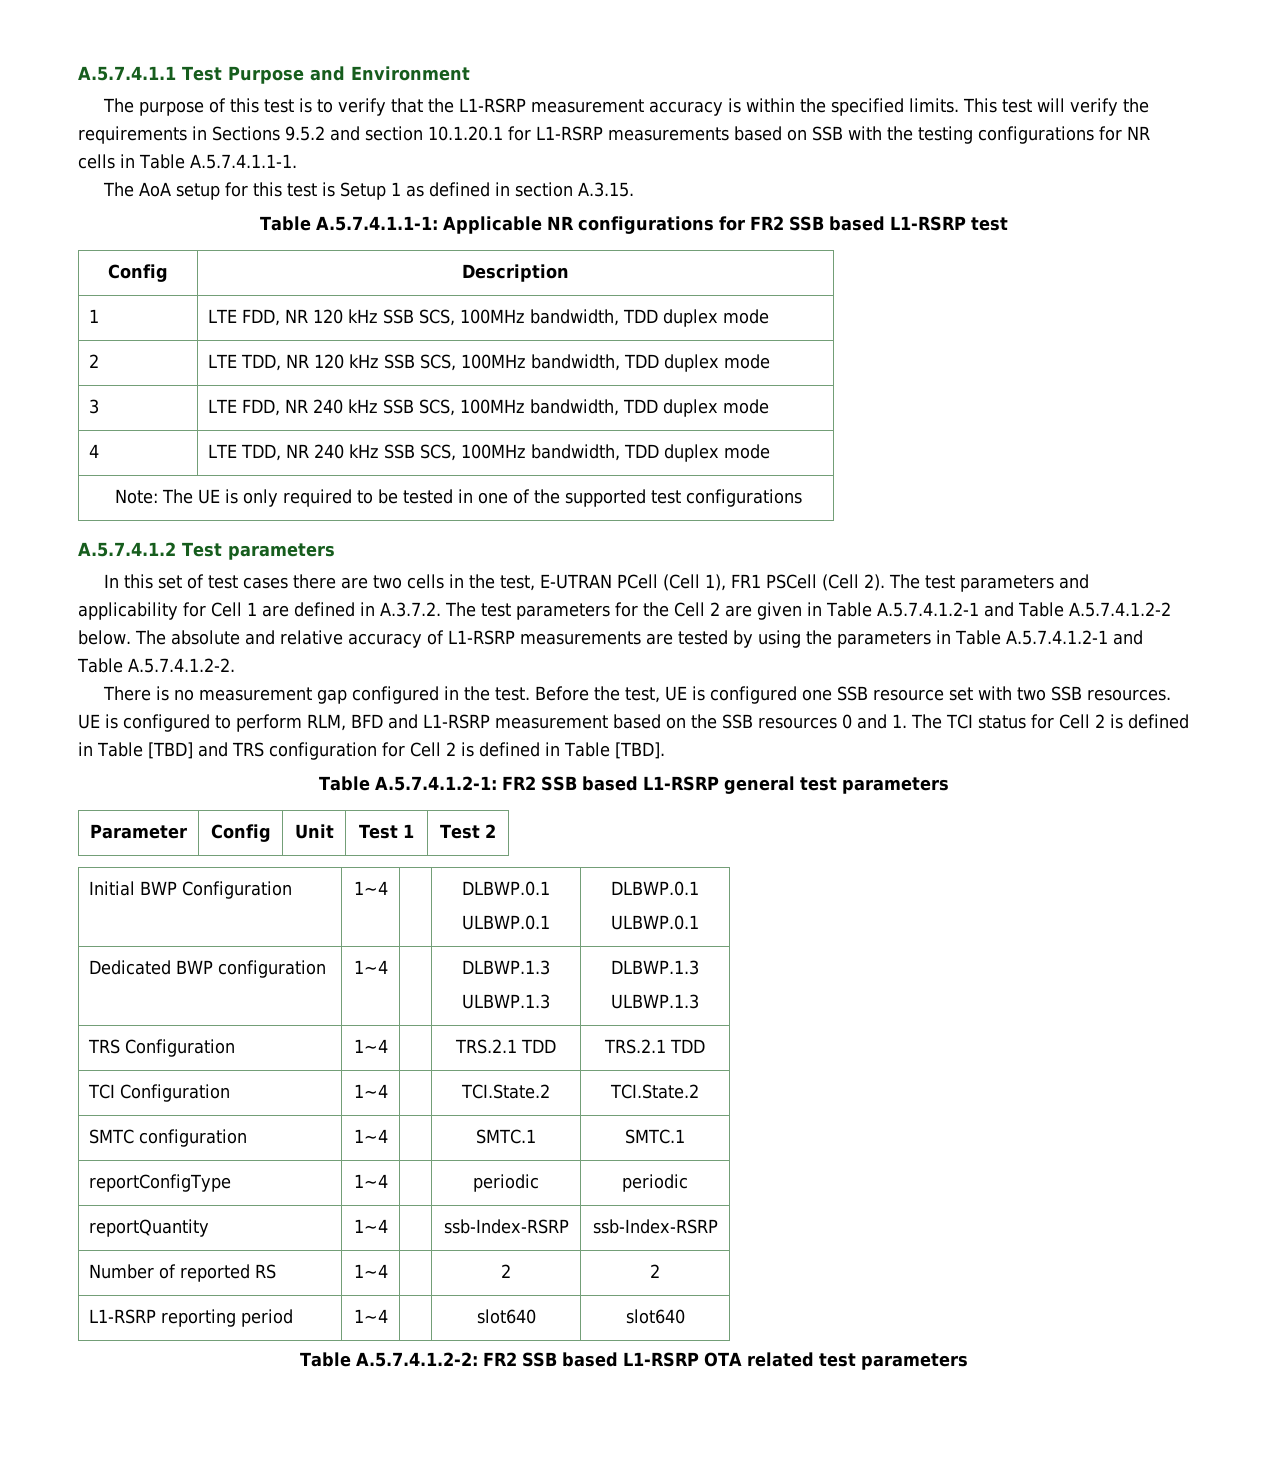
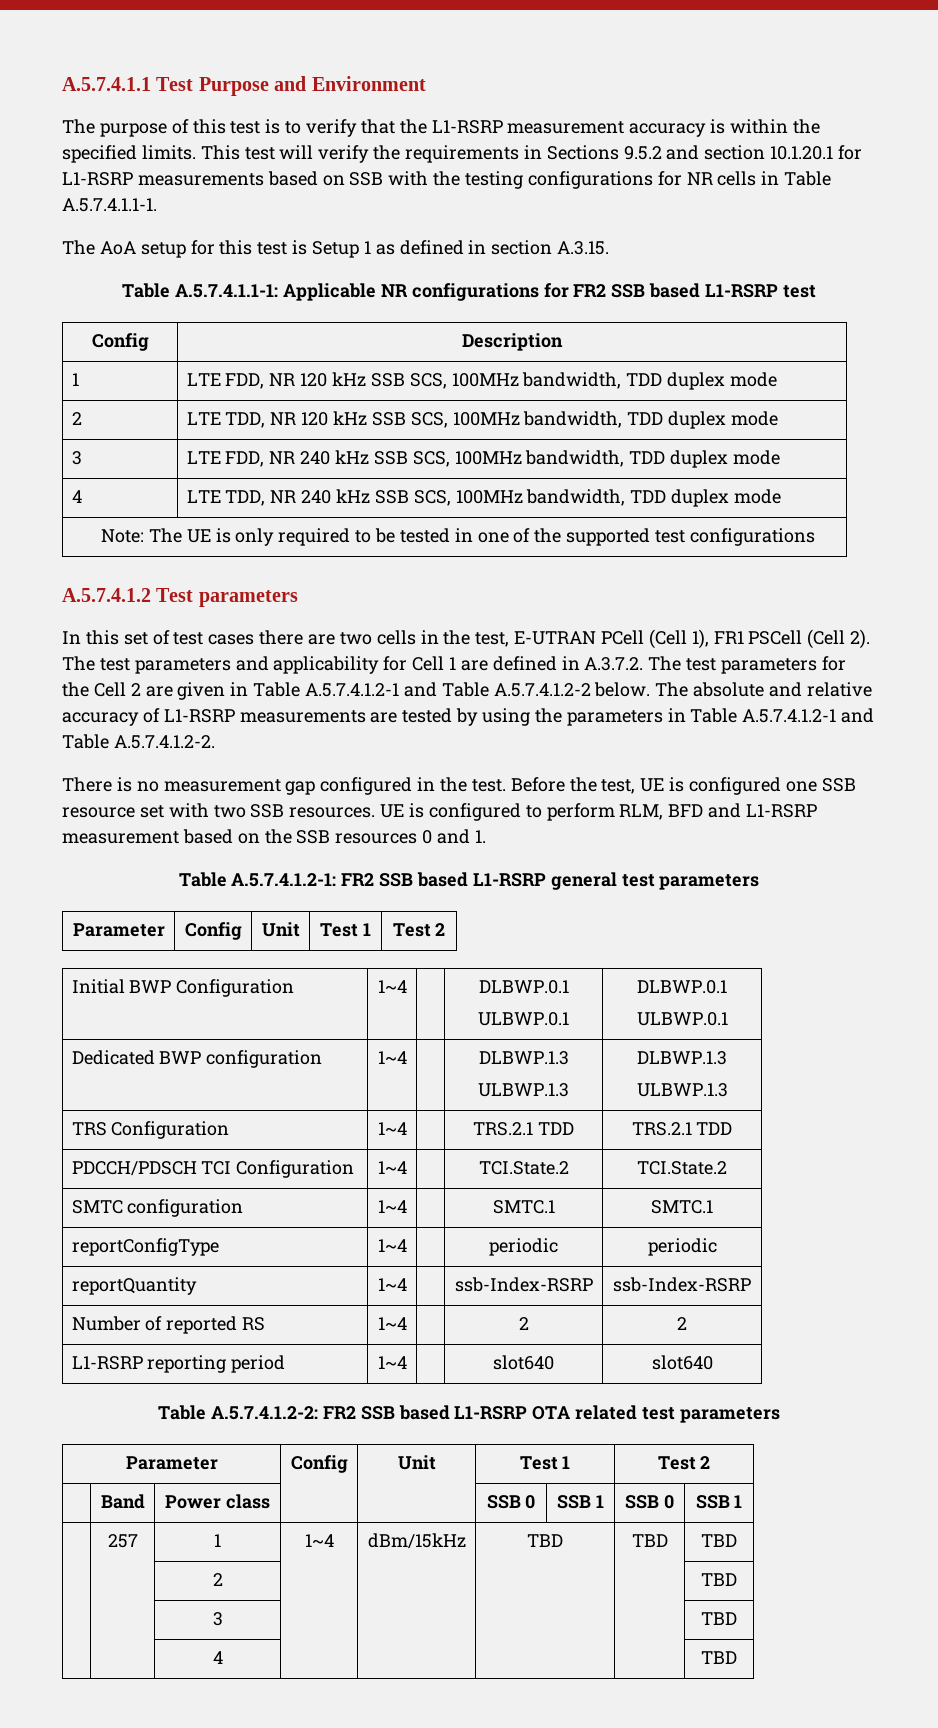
[911,714,1189,729] [78,742,665,760] The TCI status for Cell 2 is defined in Table [TBD] and TRS configuration for Cell 2 is defined in Table [TBD]. -> (486, 836) none
(705, 1046) none -> [71,1161,197,1176] PDCCH/PDSCH
(969, 1361) none -> [125,1456,218,1470] [290,1455,348,1473] [397,1455,436,1470] [519,1456,571,1470] [657,1456,711,1470] [100,1494,145,1509] [165,1494,270,1509] [486,1495,536,1509] [557,1495,604,1509] [625,1495,674,1509] [695,1495,743,1509] [107,1534,138,1548] [214,1534,221,1547] [304,1534,334,1547] [367,1533,466,1549] [527,1534,563,1547] [631,1534,668,1547] [701,1534,737,1547] [212,1573,223,1586] [701,1573,737,1586] [212,1612,223,1626] [701,1612,737,1625] [212,1651,223,1664] [701,1651,737,1664] // Parameter | Config | Unit | Test 1 | Test 2 // | Band | Power class | | | SSB 0 | SSB 1 | SSB 0 | SSB 1 // | 257 | 1 | 1~4 | dBm/15kHz | TBD | TBD | TBD // | | 2 | | | | | TBD // | | 3 | | | | | TBD // | | 4 | | | | | TBD

